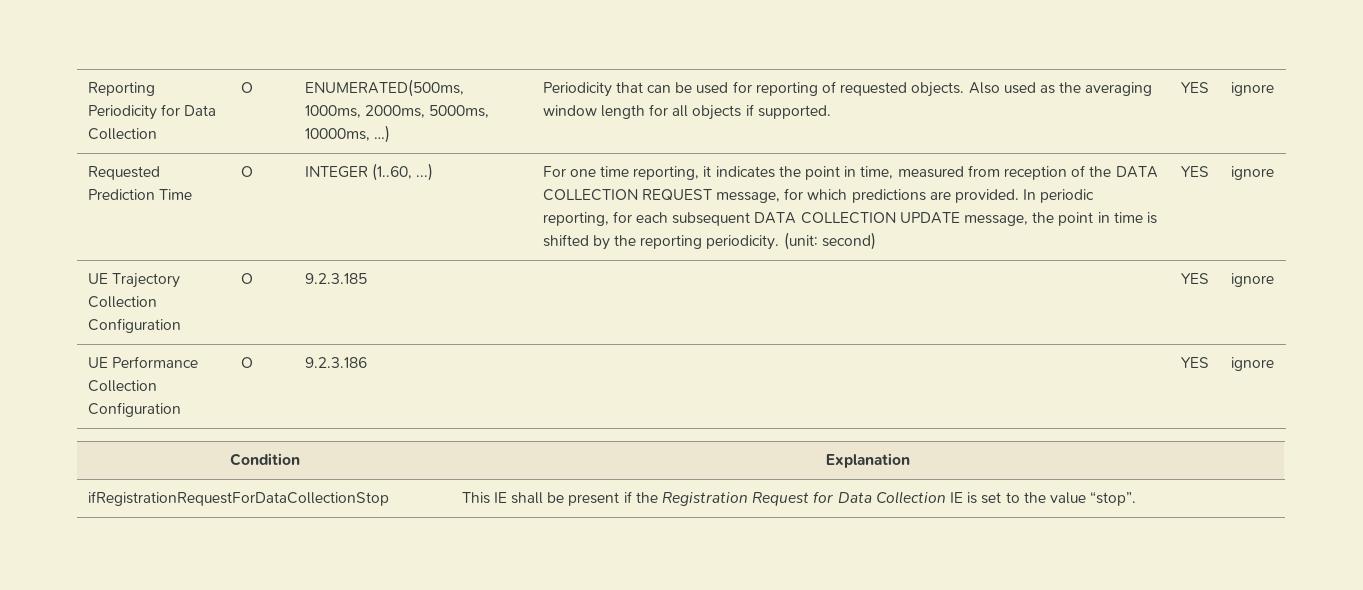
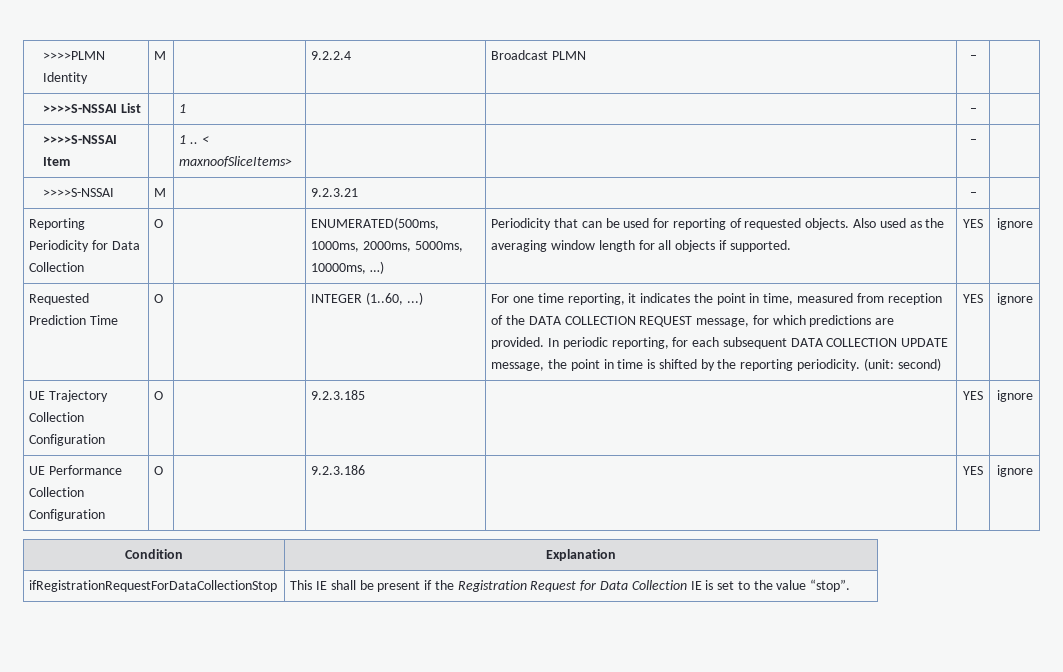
(87, 89) none -> [43,51,106,60] [43,72,89,84] [154,51,167,60] [311,51,352,60] [491,50,586,60] [969,55,977,60] [43,103,142,113] [179,104,187,113] [969,108,977,113] [43,135,118,144] [43,157,71,166] [179,135,209,144] [179,156,293,167] [969,139,977,144] [43,188,115,197] [154,188,167,197] [311,188,359,197] [969,192,977,197] >>>>PLMN Identity | M | | 9.2.2.4 | Broadcast PLMN | – | // >>>>S-NSSAI List | | 1 | | | – | // >>>>S-NSSAI Item | | 1 .. < maxnoofSliceItems> | | | – | // >>>>S-NSSAI | M | | 9.2.3.21 | | – | //

